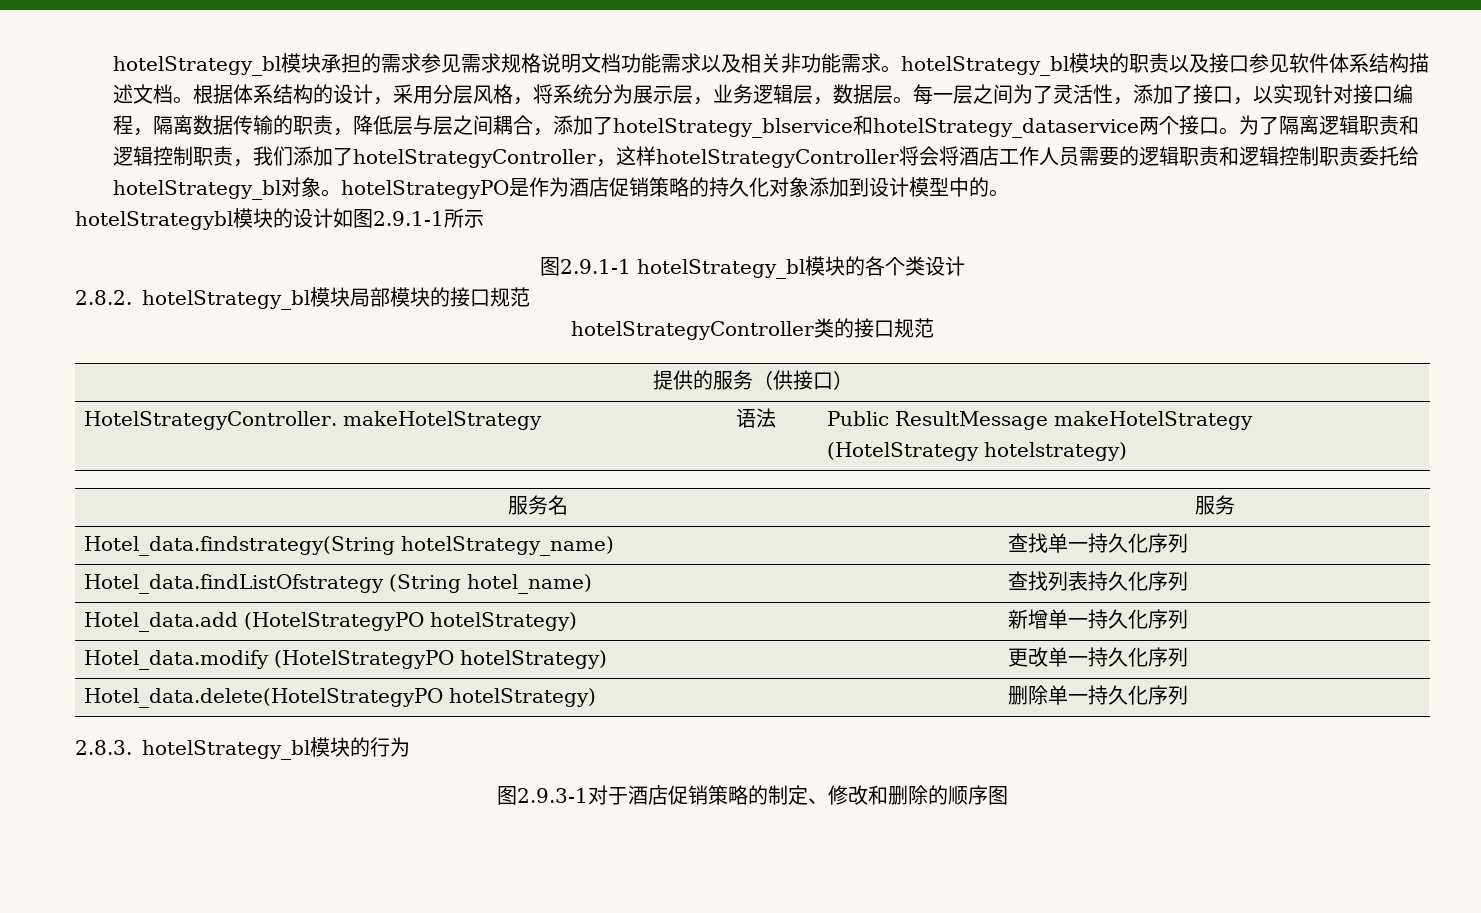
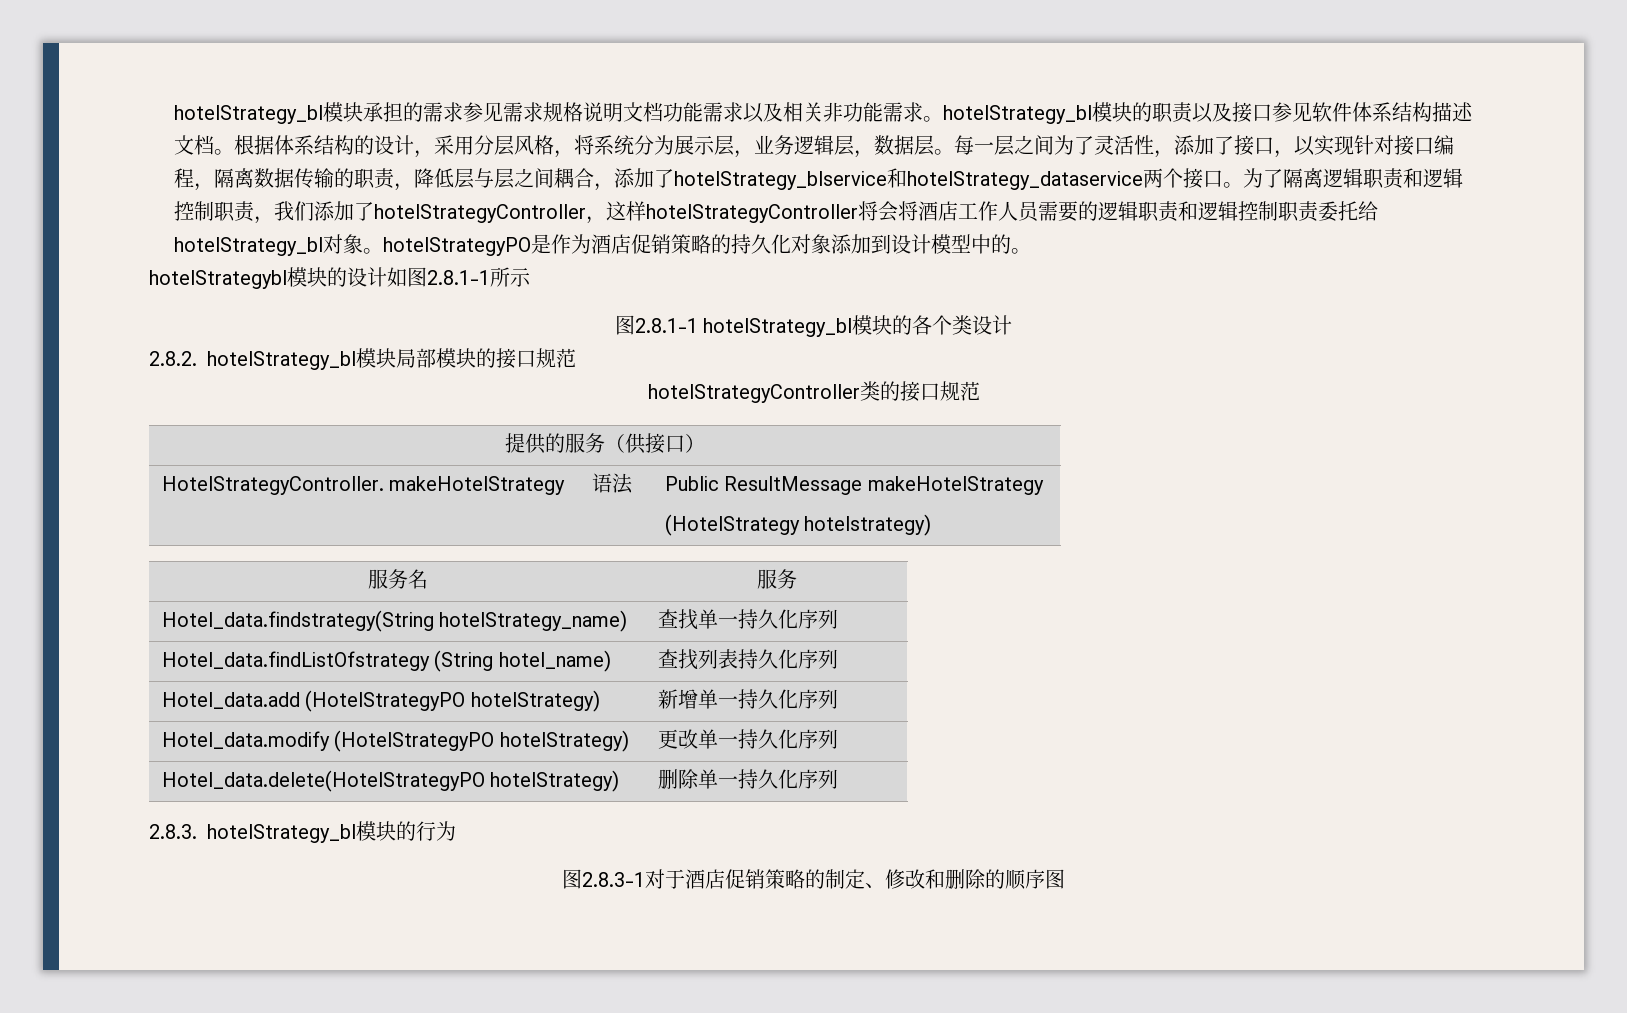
[373,211,444,226] 2.9.1-1 -> [427,270,490,285] 2.8.1-1
[560,259,631,274] 2.9.1-1 -> [634,318,698,333] 2.8.1-1
[517,788,588,803] 2.9.3-1 -> [582,872,645,887] 2.8.3-1

